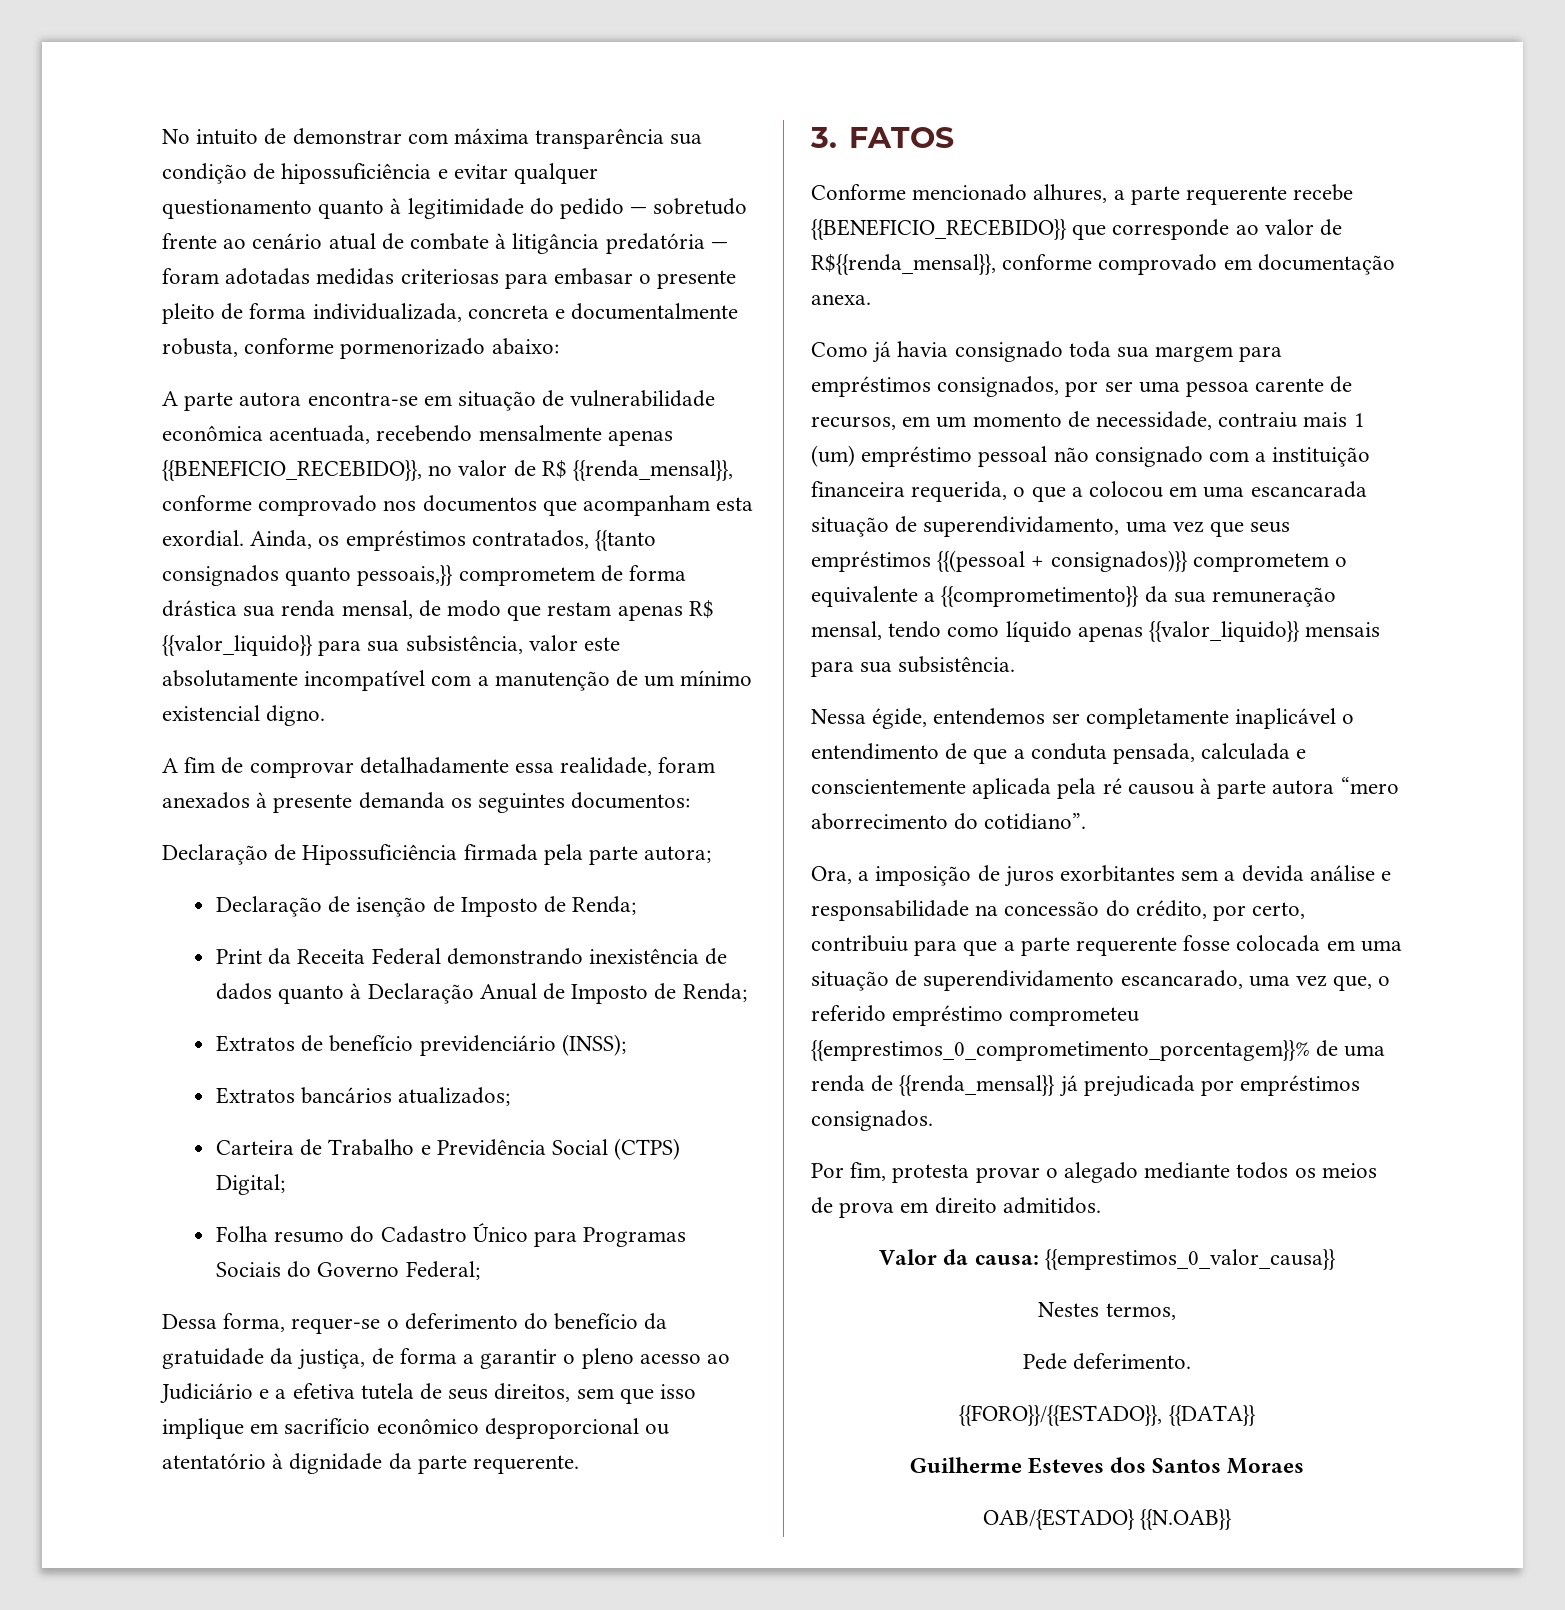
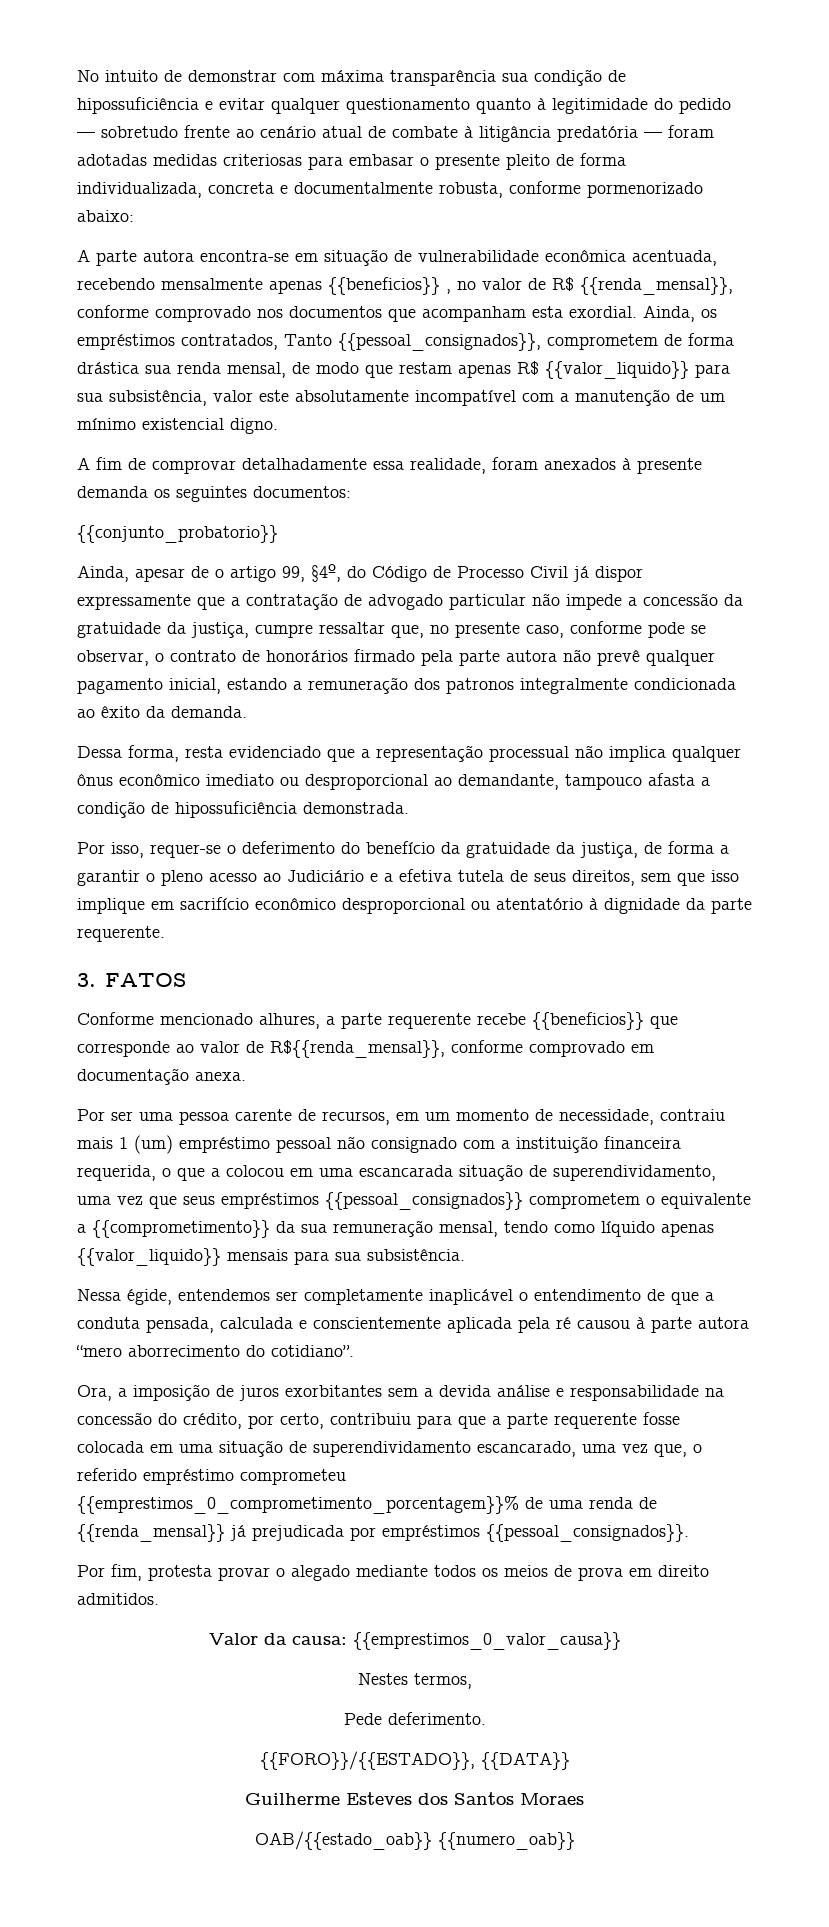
[162,460,422,481] {{BENEFICIO_RECEBIDO}}, -> [328,277,451,295] {{beneficios}} ,
[595,530,657,551] [162,565,454,586] {{tanto consignados quanto pessoais,}} -> [284,333,541,351] Tanto {{pessoal_consignados}},
[162,844,712,865] [216,896,637,917] [216,948,728,965] [216,983,747,1004] [216,1034,626,1056] [216,1087,511,1106] [216,1138,681,1160] [216,1174,286,1195] [216,1223,687,1247] [216,1261,480,1280] [162,1313,286,1332] Declaração de Hipossuficiência firmada pela parte autora; // Declaração de isenção de Imposto de Renda; // Print da Receita Federal demonstrando inexistência de dados quanto à Declaração Anual de Imposto de Renda; // Extratos de benefício previdenciário (INSS); // Extratos bancários atualizados; // Carteira de Trabalho e Previdência Social (CTPS) Digital; // Folha resumo do Cadastro Único para Programas Sociais do Governo Federal; // Dessa forma, -> [77,525,278,543] [77,564,643,582] [77,593,743,610] [77,621,706,638] [77,649,715,666] [77,677,736,694] [77,705,247,718] [77,745,741,762] [77,773,710,790] [77,801,409,818] [77,842,144,858] {{conjunto_probatorio}} // Ainda, apesar de o artigo 99, §4º, do Código de Processo Civil já dispor expressamente que a contratação de advogado particular não impede a concessão da gratuidade da justiça, cumpre ressaltar que, no presente caso, conforme pode se observar, o contrato de honorários firmado pela parte autora não prevê qualquer pagamento inicial, estando a remuneração dos patronos integralmente condicionada ao êxito da demanda. // Dessa forma, resta evidenciado que a representação processual não implica qualquer ônus econômico imediato ou desproporcional ao demandante, tampouco afasta a condição de hipossuficiência demonstrada. // Por isso,
[811,219,1067,240] {{BENEFICIO_RECEBIDO}} -> [532,1012,644,1030] {{beneficios}}
[811,341,1283,363] [811,376,1099,397] Como já havia consignado toda sua margem para empréstimos consignados, por -> [77,1109,105,1121] Por
[937,550,1188,572] {{(pessoal + consignados)}} -> [325,1192,523,1210] {{pessoal_consignados}}
[811,1110,933,1131] consignados. -> [486,1524,689,1542] {{pessoal_consignados}}.
[982,1509,1233,1530] OAB/{ESTADO} {{N.OAB}} -> [254,1831,575,1850] OAB/{{estado_oab}} {{numero_oab}}

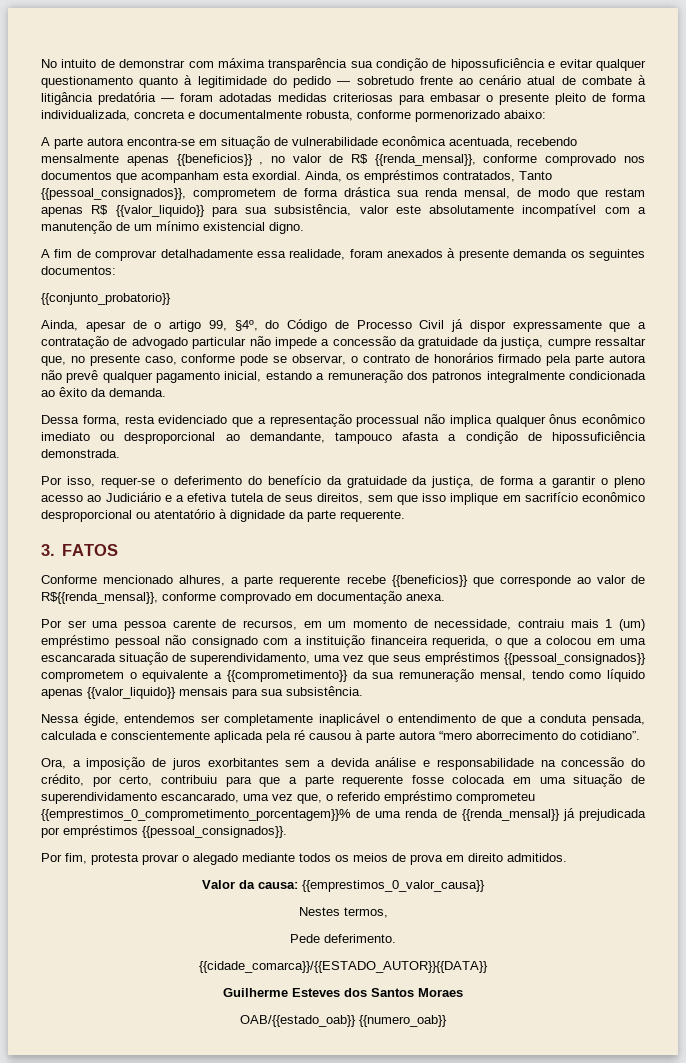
[259,1751,570,1770] {{FORO}}/{{ESTADO}}, {{DATA}} -> [199,961,488,973] {{cidade_comarca}}/{{ESTADO_AUTOR}}{{DATA}}

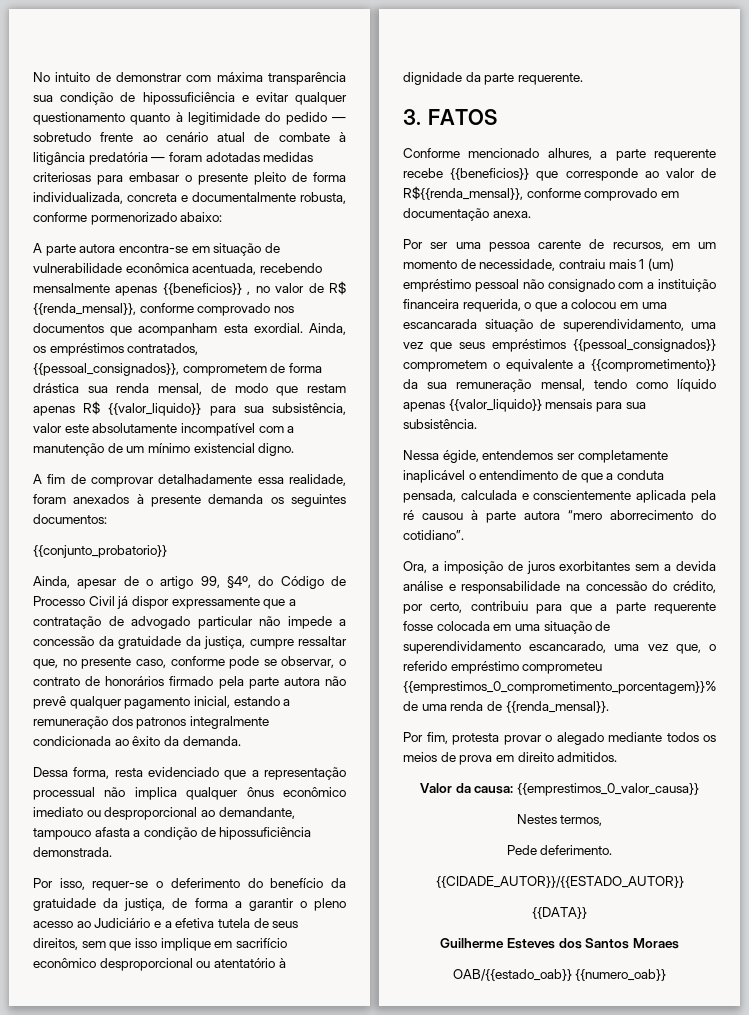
[519,171,552,180] Tanto -> (199, 349) none
[461,808,646,821] [41,825,287,838] {{renda_mensal}} já prejudicada por empréstimos {{pessoal_consignados}}. -> [505,701,609,713] {{renda_mensal}}.
[199,961,488,973] {{cidade_comarca}}/{{ESTADO_AUTOR}}{{DATA}} -> [435,876,684,888] [532,907,587,919] {{CIDADE_AUTOR}}/{{ESTADO_AUTOR}} // {{DATA}}

